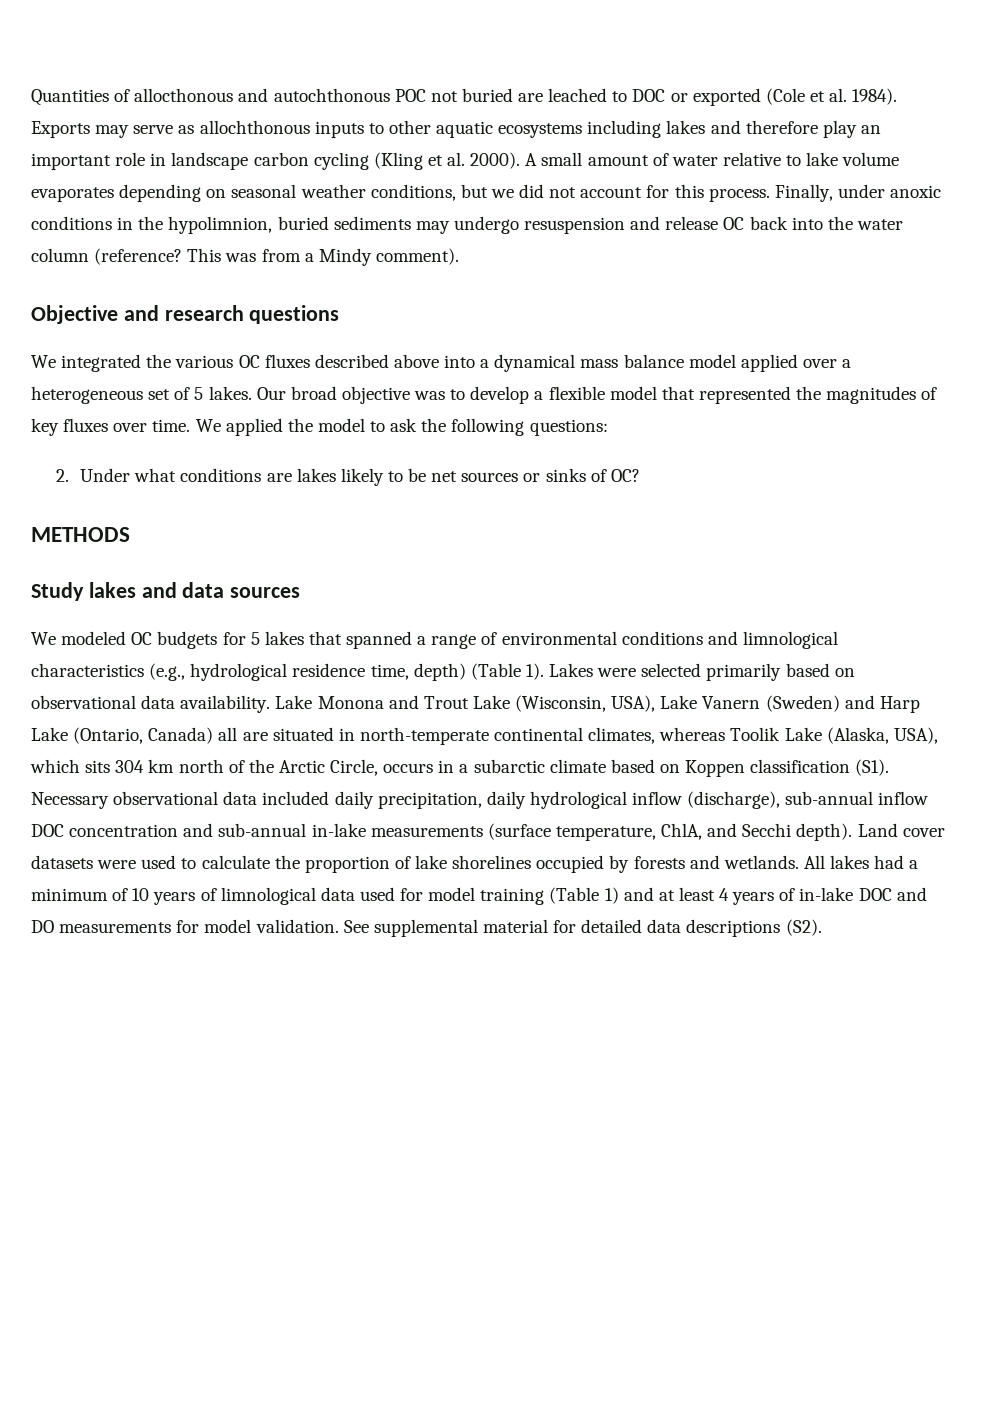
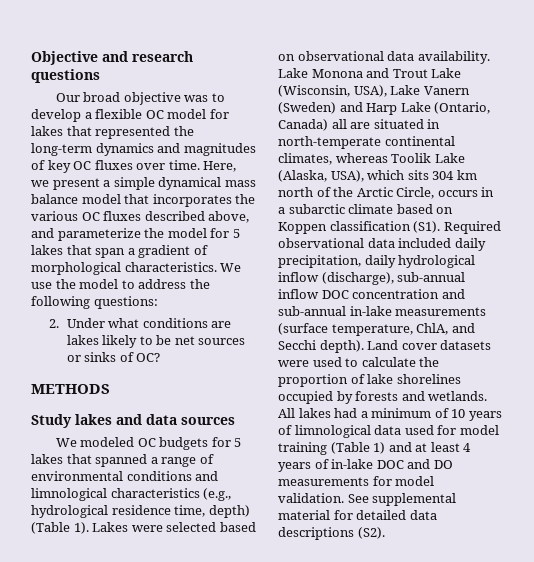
[31,88,898,106] [31,120,881,138] [31,152,900,170] [31,184,942,202] [31,216,903,234] [31,248,459,266] [31,305,340,324] [31,354,852,372] [31,386,252,404] Quantities of allocthonous and autochthonous POC not buried are leached to DOC or exported (Cole et al. 1984). Exports may serve as allochthonous inputs to other aquatic ecosystems including lakes and therefore play an important role in landscape carbon cycling (Kling et al. 2000). A small amount of water relative to lake volume evaporates depending on seasonal weather conditions, but we did not account for this process. Finally, under anoxic conditions in the hypolimnion, buried sediments may undergo resuspension and release OC back into the water column (reference? This was from a Mindy comment). // Objective and research questions // We integrated the various OC fluxes described above into a dynamical mass balance model applied over a heterogeneous set of 5 lakes. -> [31,51,193,65] [31,69,100,83] Objective and research questions //
[609,386,822,404] model that represented the -> [145,109,229,119] [31,126,194,139] [31,143,181,156] OC model for lakes that represented the long-term dynamics and
(59, 427) none -> [73,161,92,170] OC
[195,418,283,436] We applied -> [203,161,237,172] [31,177,256,190] [31,194,256,207] [31,211,250,223] [31,228,240,241] [31,245,208,258] [31,262,242,275] [31,282,52,289] Here, we present a simple dynamical mass balance model that incorporates the various OC fluxes described above, and parameterize the model for 5 lakes that span a gradient of morphological characteristics. We use
[390,418,418,432] ask -> [138,279,187,289] address
[706,663,782,681] primarily -> (217, 527) none
[31,792,109,809] Necessary -> [443,221,501,234] Required

